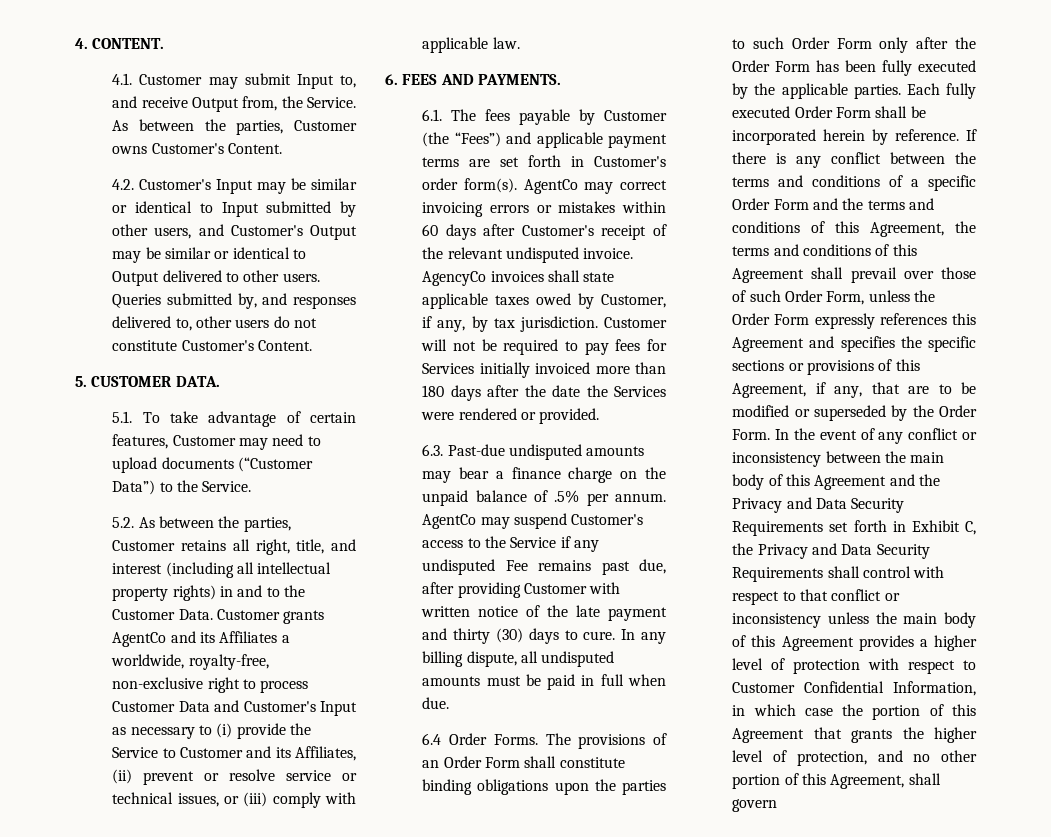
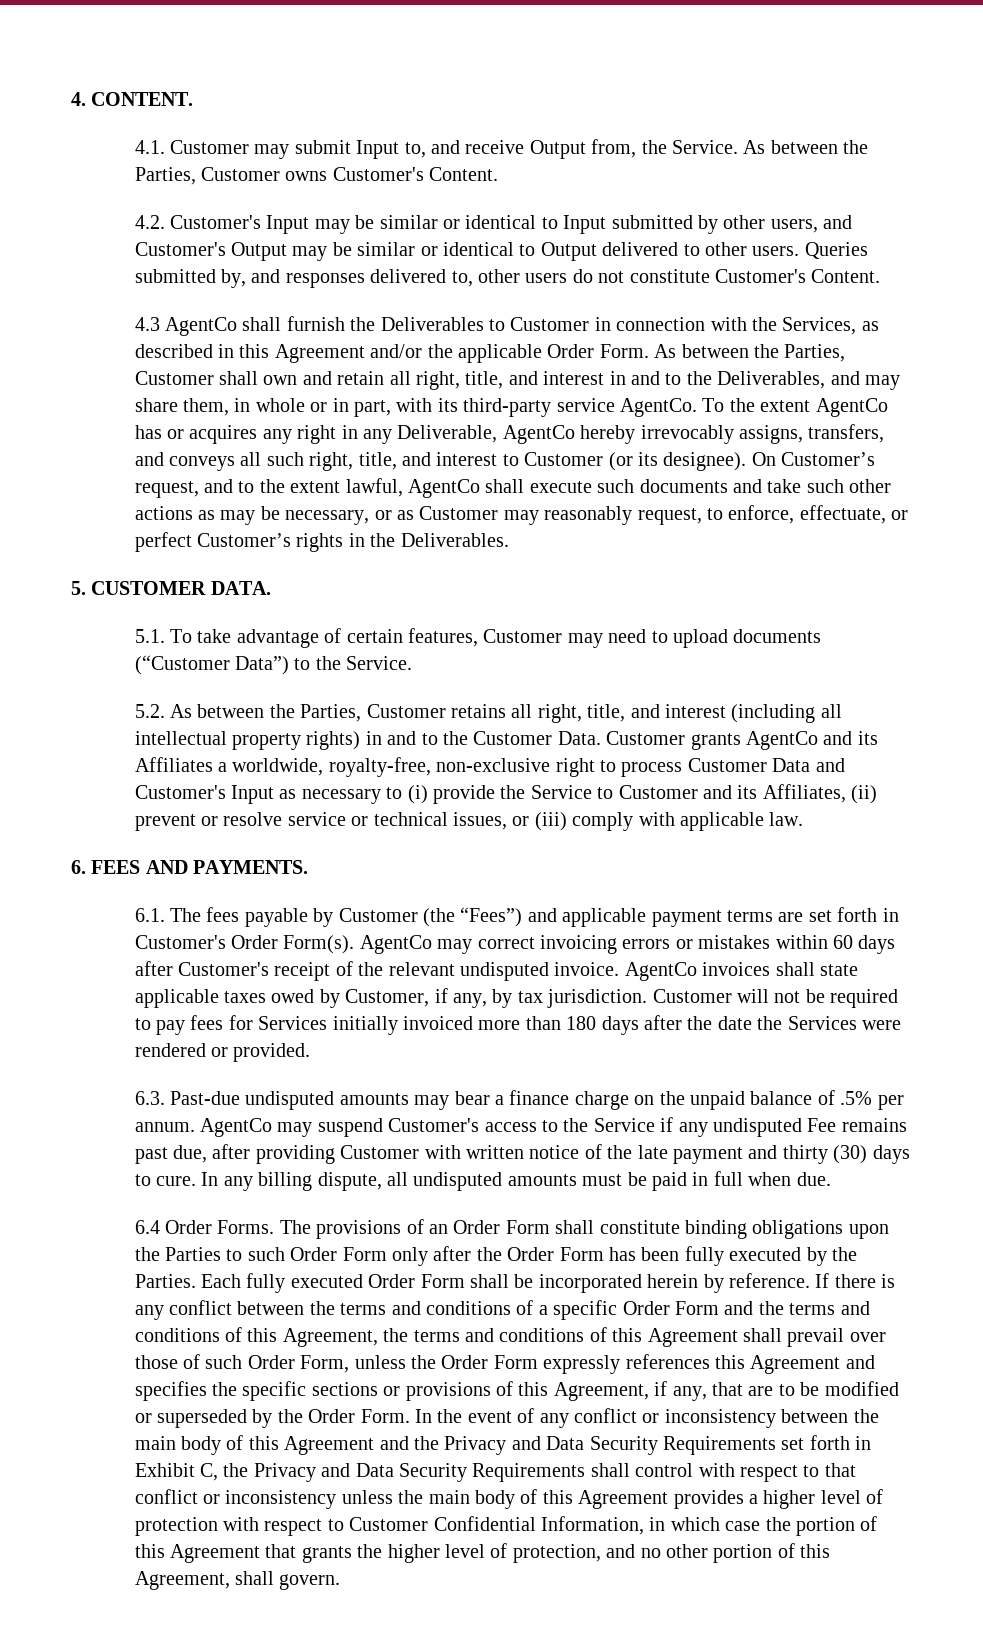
[236,120,284,135] parties, -> [134,167,196,185] Parties,
(312, 345) none -> [134,316,879,336] [134,344,846,363] [134,371,900,390] [134,398,888,417] [134,424,885,444] [134,452,876,471] [134,478,892,498] [134,505,909,525] [134,532,509,552] // 4.3 AgentCo shall furnish the Deliverables to Customer in connection with the Services, as described in this Agreement and/or the applicable Order Form. As between the Parties, Customer shall own and retain all right, title, and interest in and to the Deliverables, and may share them, in whole or in part, with its third-party service AgentCo. To the extent AgentCo has or acquires any right in any Deliverable, AgentCo hereby irrevocably assigns, transfers, and conveys all such right, title, and interest to Customer (or its designee). On Customer’s request, and to the extent lawful, AgentCo shall execute such documents and take such other actions as may be necessary, or as Customer may reasonably request, to enforce, effectuate, or perfect Customer’s rights in the Deliverables.
[243,517,291,532] parties, -> [300,704,362,722] Parties,
[422,178,517,193] order form(s). -> [230,935,355,954] Order Form(s).
[422,271,487,286] AgencyCo -> [624,962,697,981] AgentCo
[622,780,666,795] parties -> [164,1247,221,1261] Parties
[781,83,901,99] applicable parties. -> [134,1274,196,1288] Parties.
[732,799,778,812] govern -> [279,1574,341,1590] govern.

